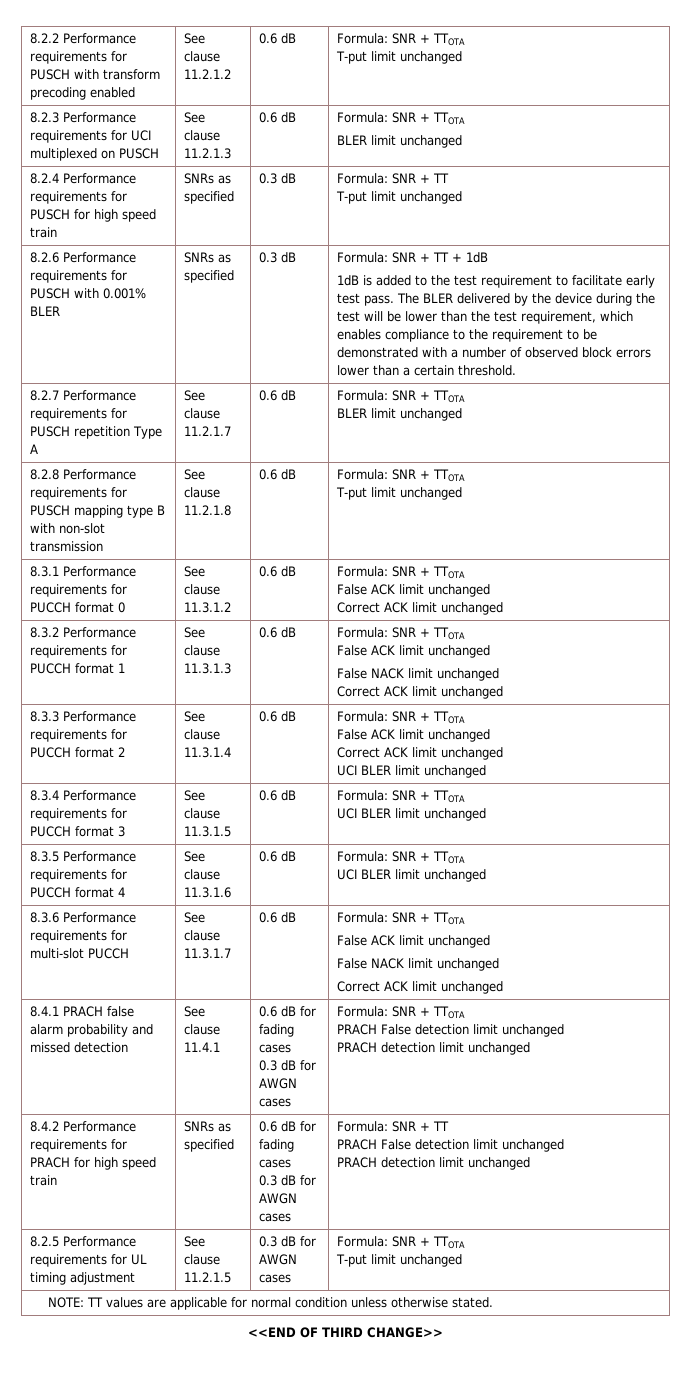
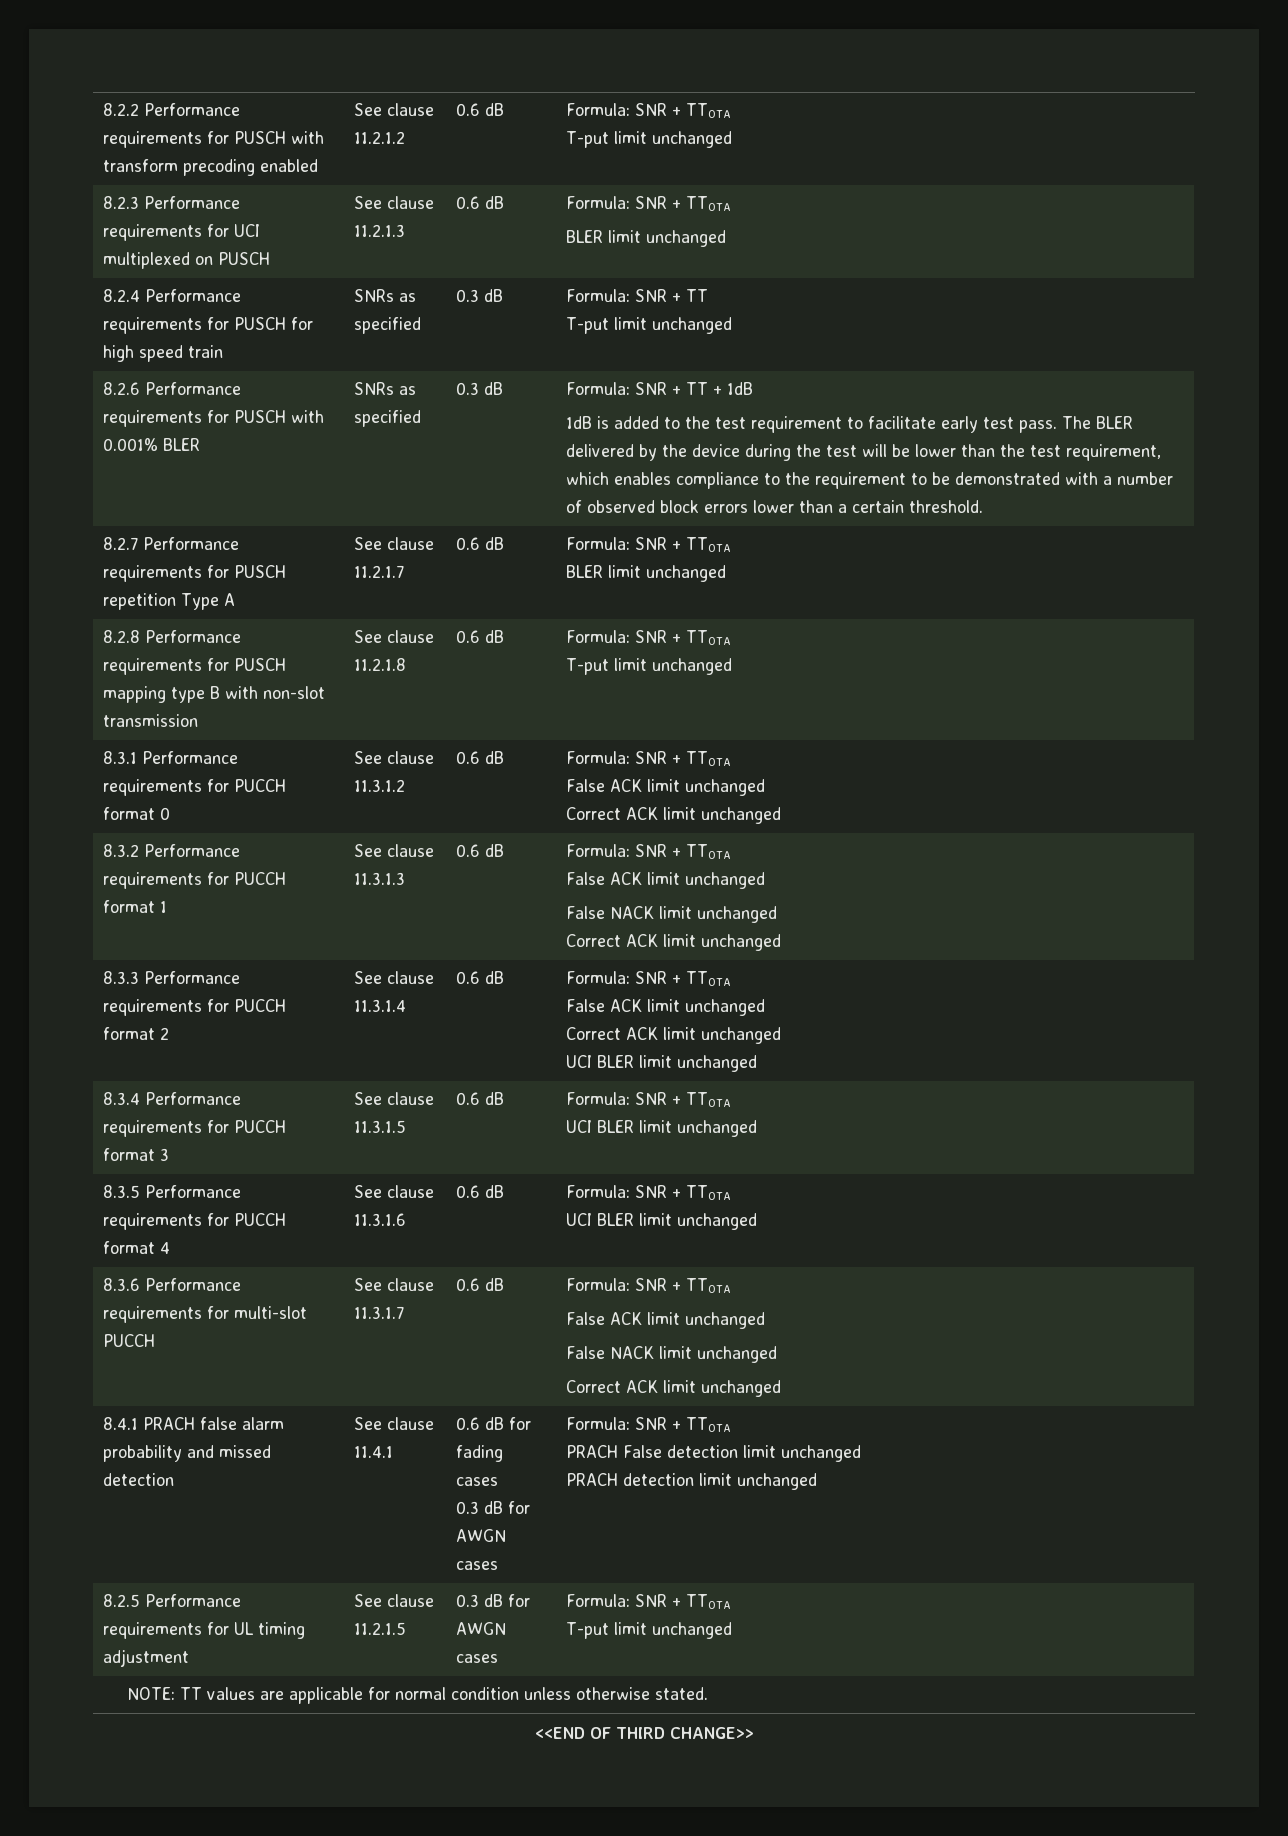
[29,1121,136,1132] [29,1139,127,1152] [29,1157,156,1170] [29,1175,57,1186] [183,1121,231,1132] [183,1139,234,1152] [258,1121,316,1132] [258,1139,294,1152] [258,1159,291,1168] [258,1175,316,1186] [258,1193,297,1204] [258,1213,291,1222] [336,1121,449,1132] [336,1139,564,1152] [336,1157,530,1170] // 8.4.2 Performance requirements for PRACH for high speed train | SNRs as specified | 0.6 dB for fading cases // 0.3 dB for AWGN cases | Formula: SNR + TT // PRACH False detection limit unchanged // PRACH detection limit unchanged -> (817, 1481) none

